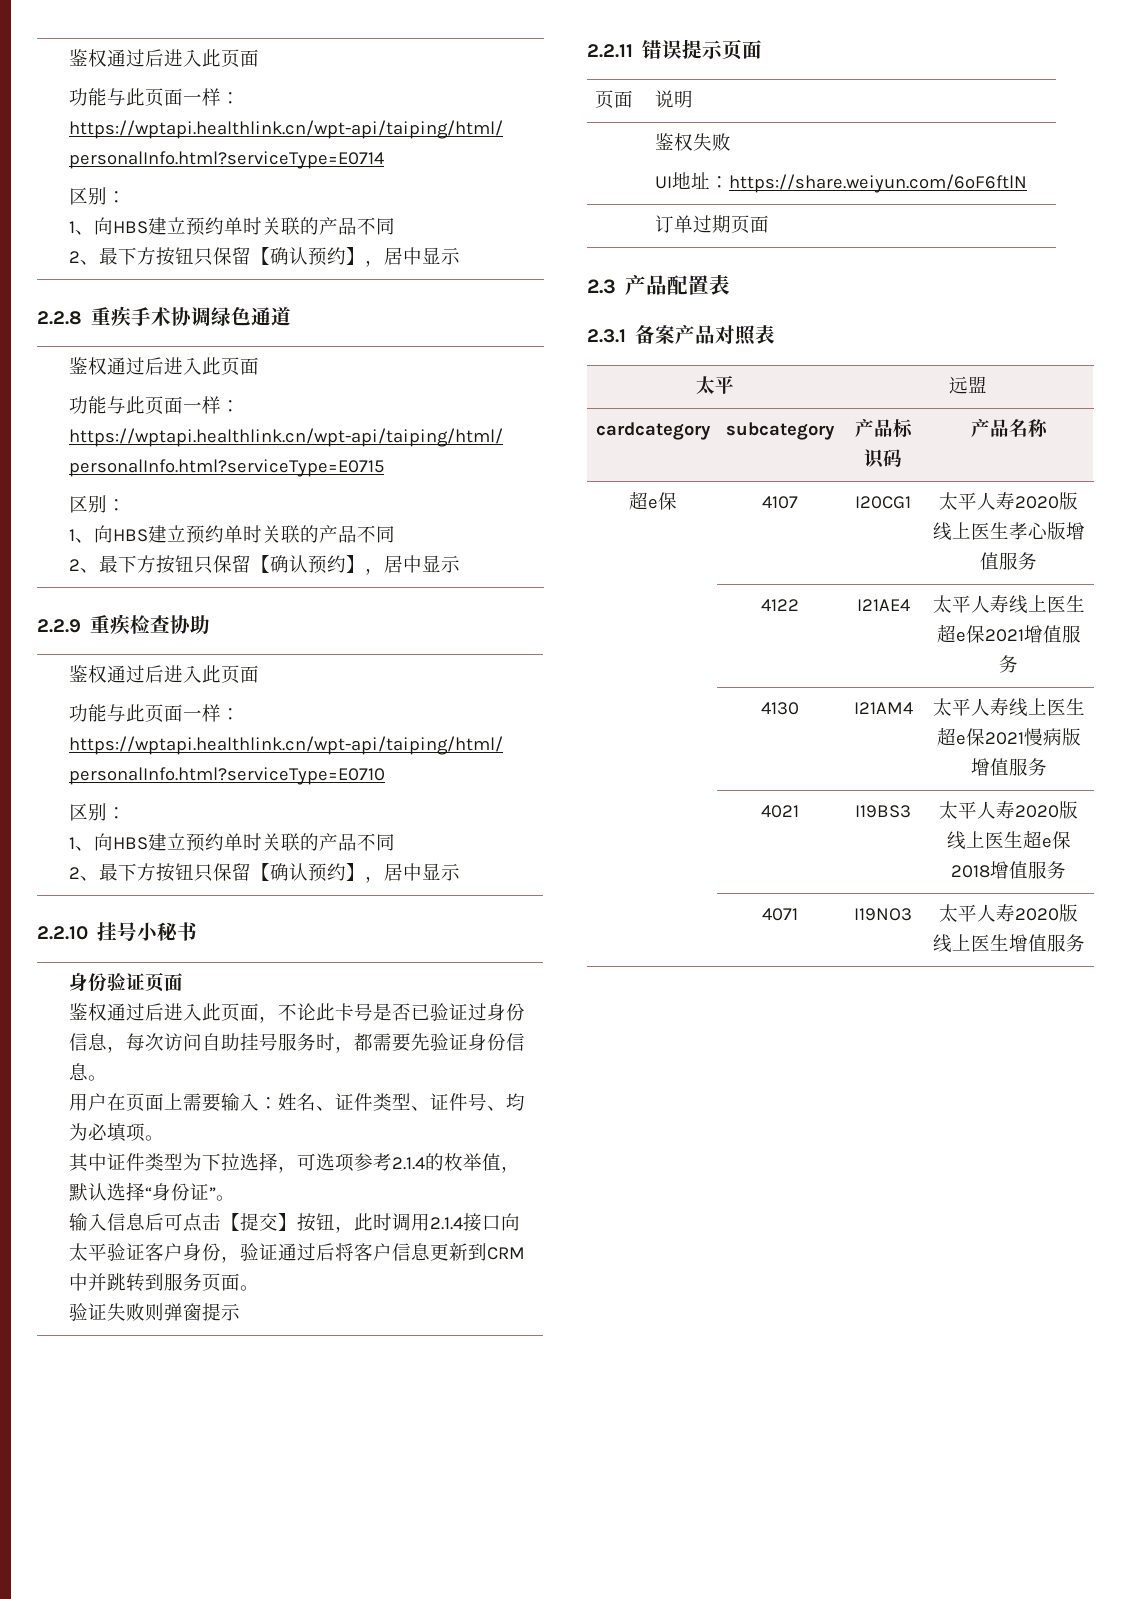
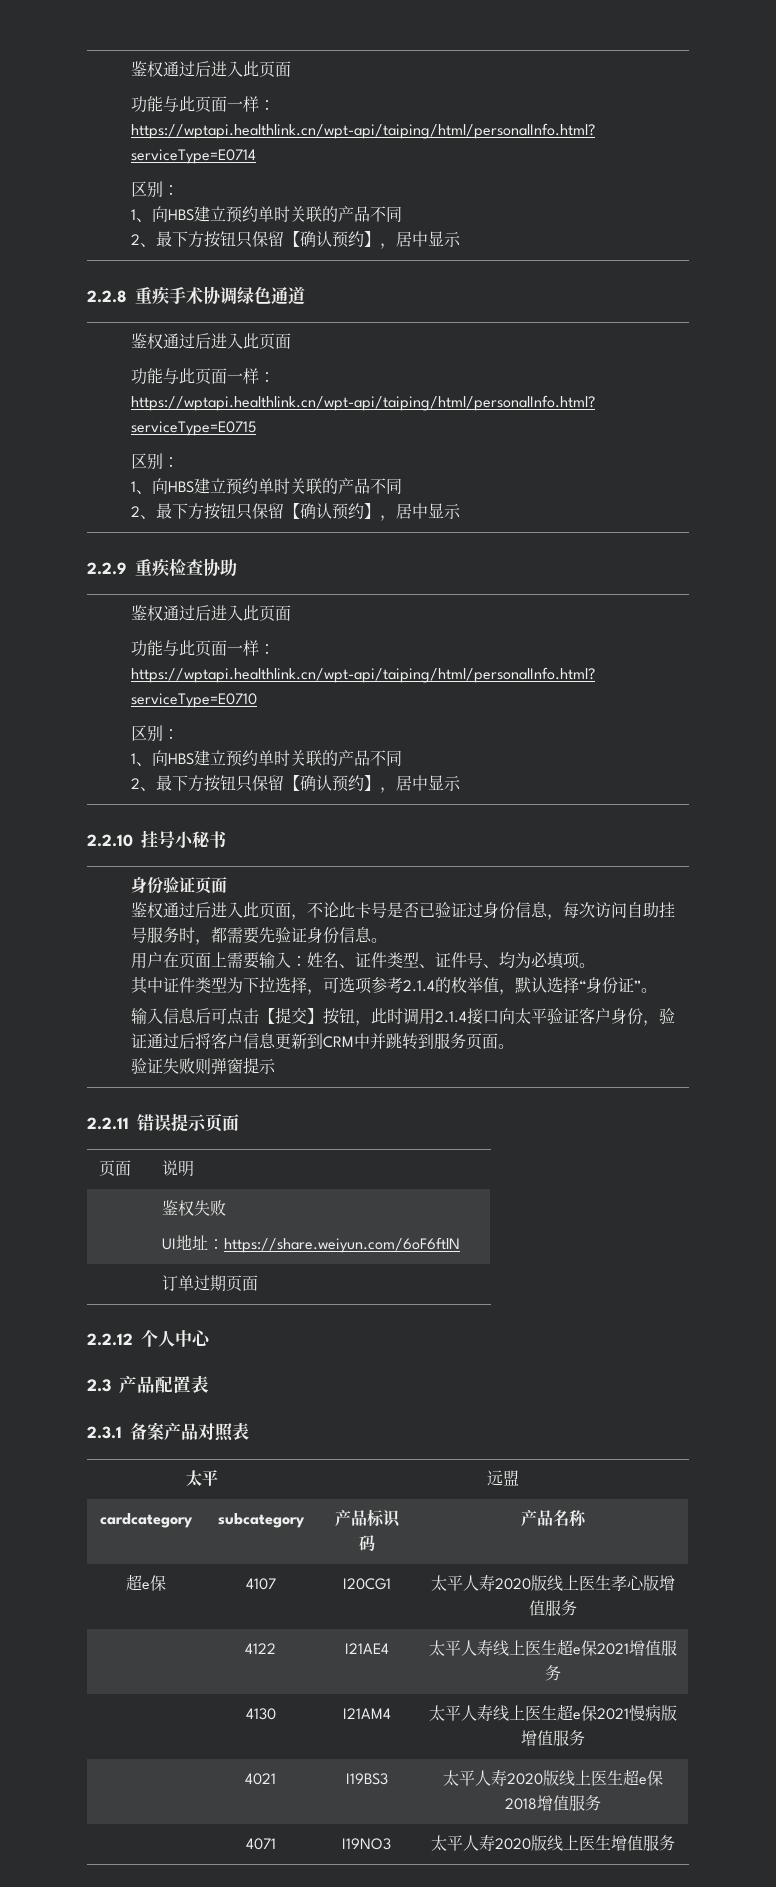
(769, 224) none -> [87,1330,212,1347] // 2.2.12个人中心

